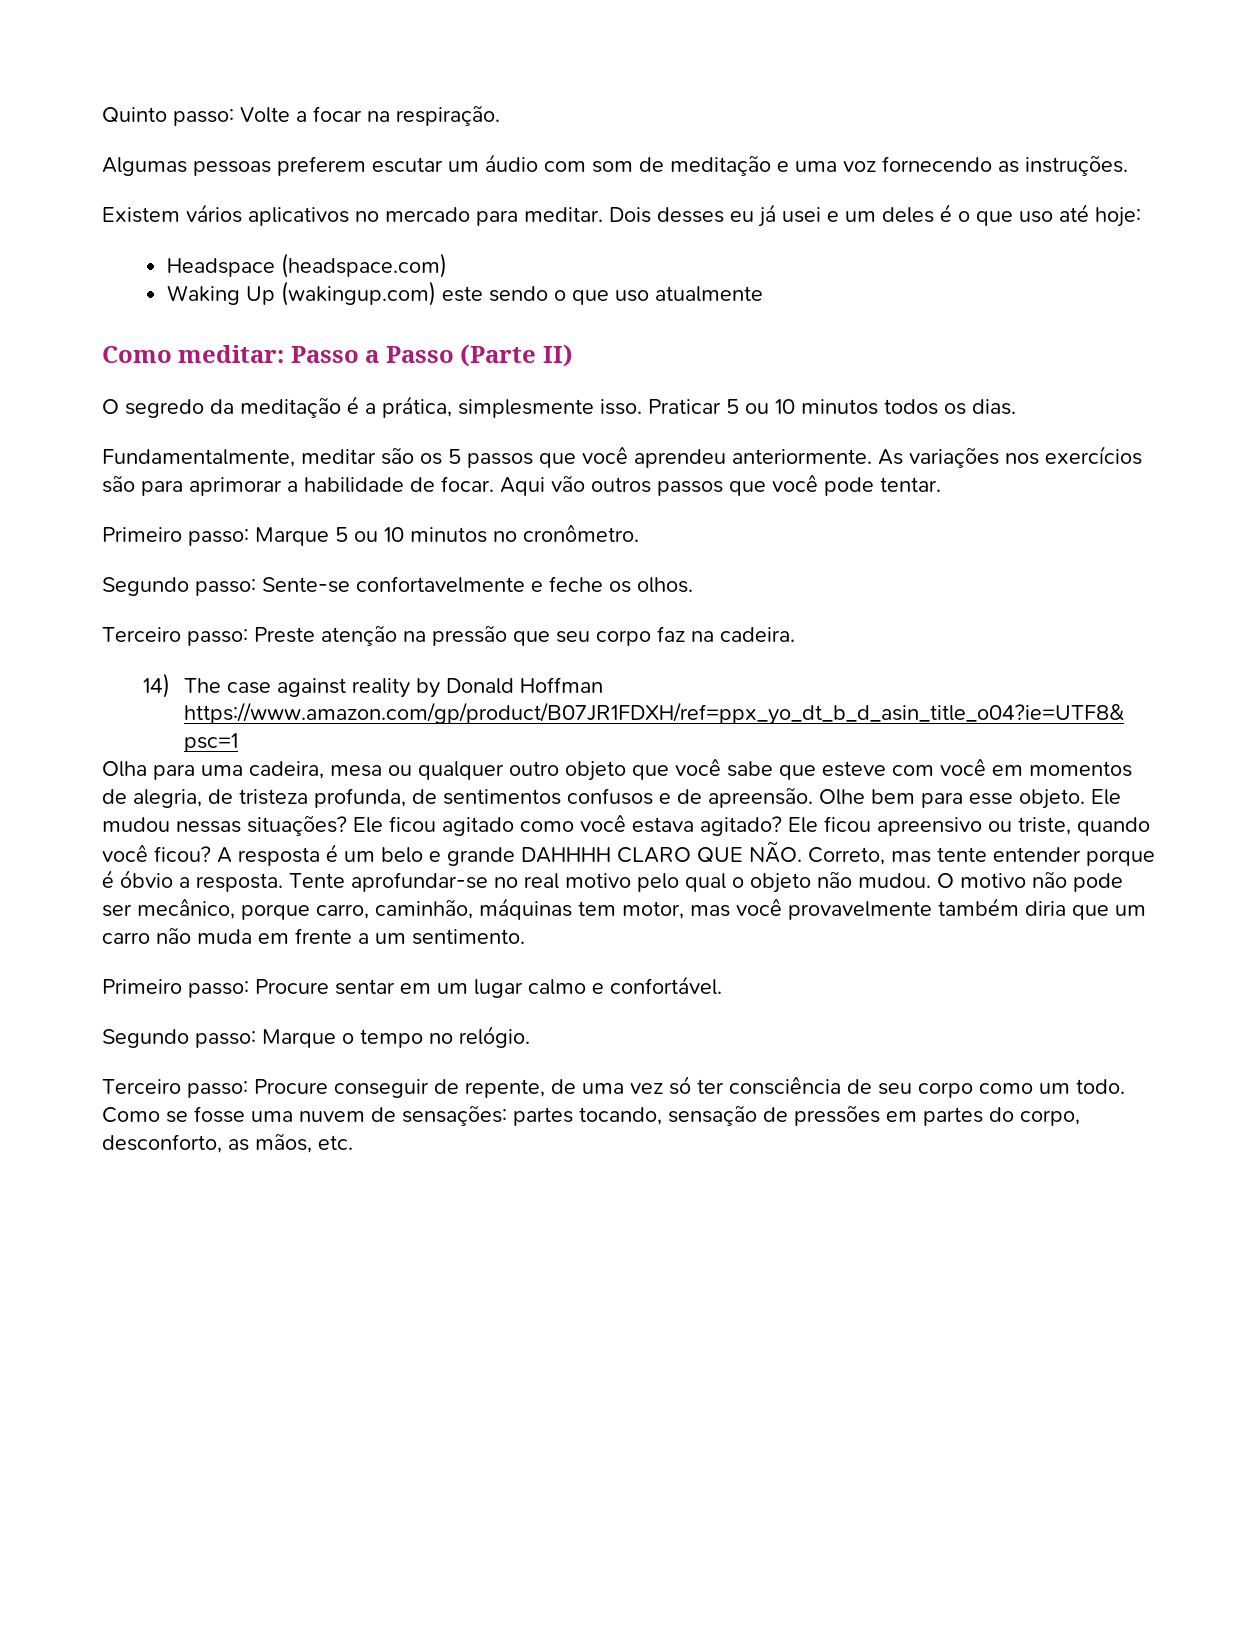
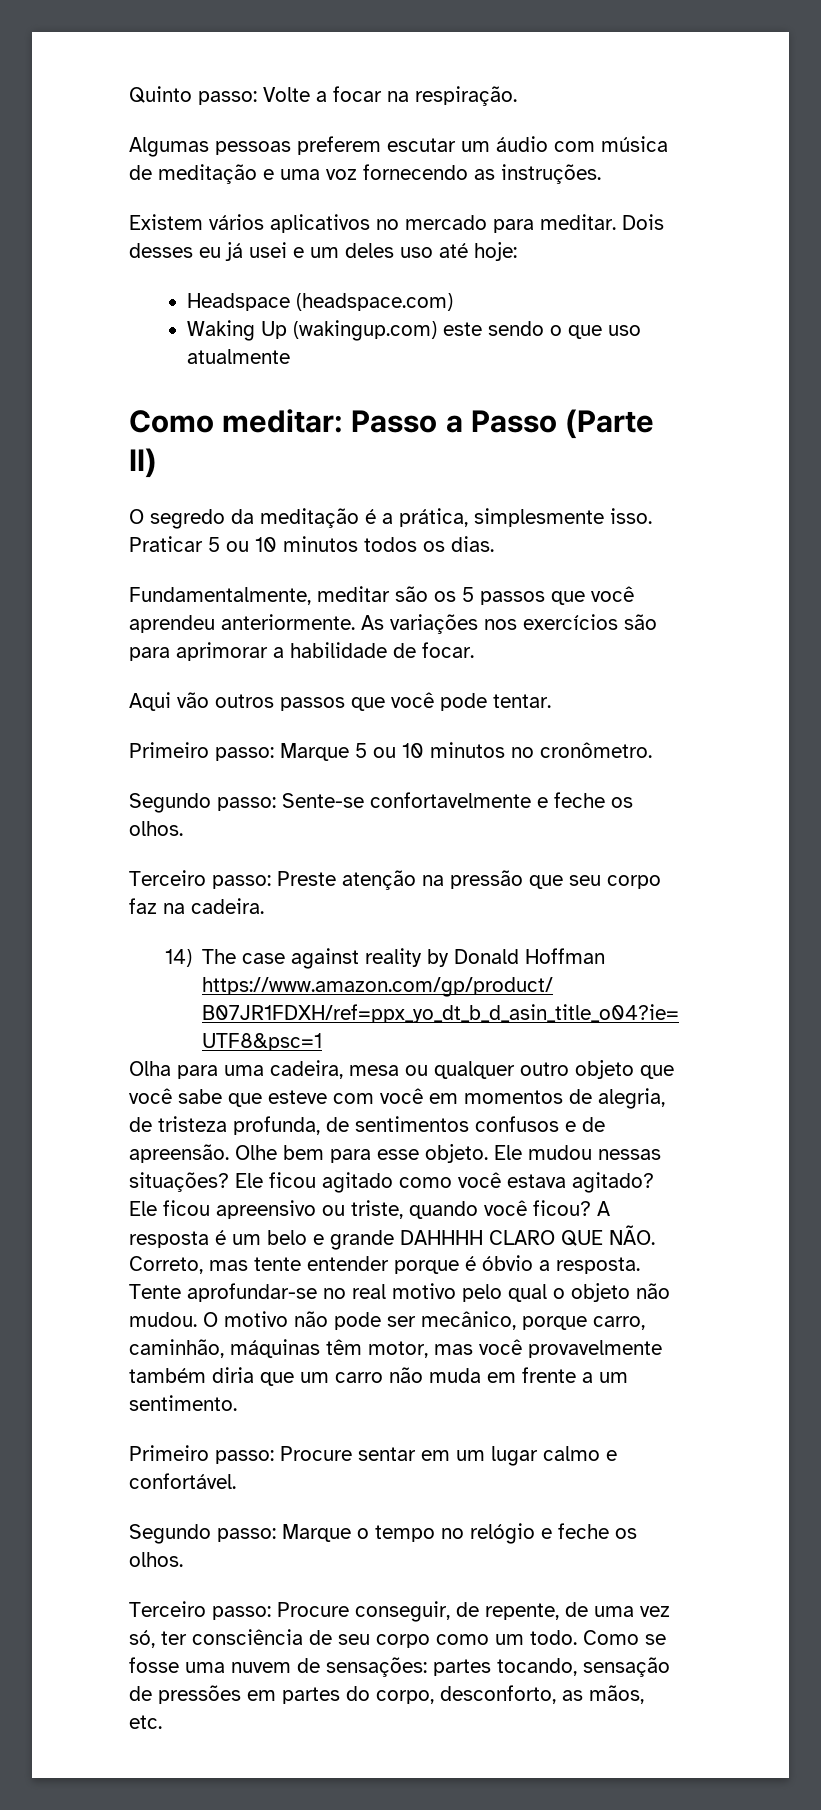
[592,161,633,173] som -> [601,136,668,152] música
[940,204,1013,226] é o que -> (394, 250) none
(494, 484) none -> (474, 650) //
[578,901,616,916] tem -> [326,1339,362,1355] têm
[459,1026,530,1048] relógio. -> [470,1523,637,1544] [129,1552,183,1567] relógio e feche os olhos.
[334,1079,429,1098] conseguir -> [355,1601,450,1622] conseguir,
[669,1076,691,1095] só -> [129,1630,155,1648] só,

